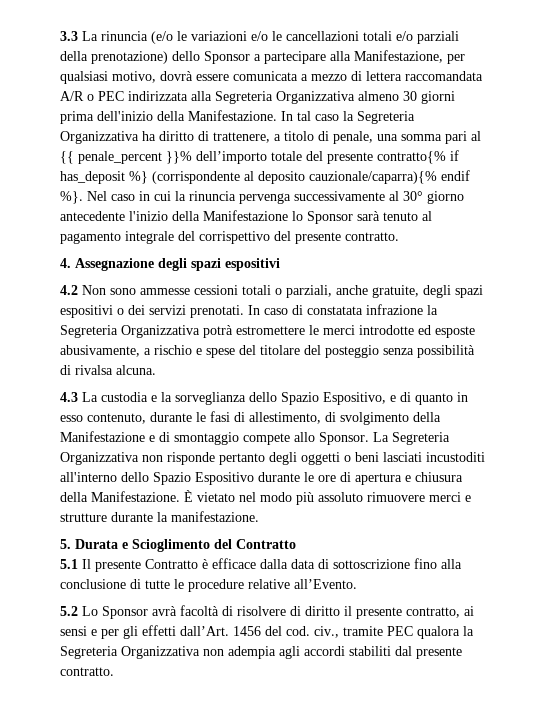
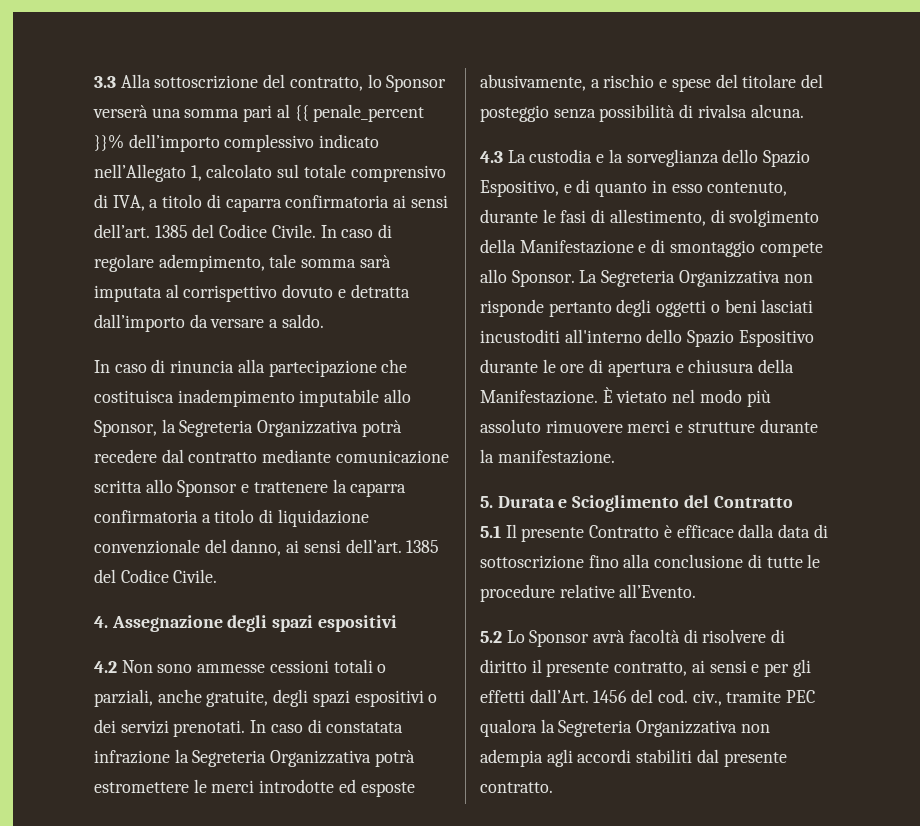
[82,31,459,44] [60,50,465,64] [60,71,483,84] [60,91,455,104] [60,110,415,124] [60,131,373,144] La rinuncia (e/o le variazioni e/o le cancellazioni totali e/o parziali della prenotazione) dello Sponsor a partecipare alla Manifestazione, per qualsiasi motivo, dovrà essere comunicata a mezzo di lettera raccomandata A/R o PEC indirizzata alla Segreteria Organizzativa almeno 30 giorni prima dell'inizio della Manifestazione. In tal caso la Segreteria Organizzativa ha diritto di trattenere, a titolo di penale, -> [120,74,447,92] [93,105,148,118] Alla sottoscrizione del contratto, lo Sponsor verserà
[271,150,459,164] [60,170,470,184] [60,191,464,204] [60,210,432,224] [60,231,399,244] totale del presente contratto{% if has_deposit %} (corrispondente al deposito cauzionale/caparra){% endif %}. Nel caso in cui la rinuncia pervenga successivamente al 30° giorno antecedente l'inizio della Manifestazione lo Sponsor sarà tenuto al pagamento integrale del corrispettivo del presente contratto. -> [224,134,380,152] [94,164,446,182] [94,194,448,212] [94,224,393,238] [94,254,391,272] [94,284,410,302] [94,314,324,332] [94,359,408,377] [94,389,412,407] [94,419,402,437] [94,449,449,464] [94,479,407,497] [94,509,369,527] [94,539,440,556] [94,569,218,583] complessivo indicato nell’Allegato 1, calcolato sul totale comprensivo di IVA, a titolo di caparra confirmatoria ai sensi dell’art. 1385 del Codice Civile. In caso di regolare adempimento, tale somma sarà imputata al corrispettivo dovuto e detratta dall’importo da versare a saldo. // In caso di rinuncia alla partecipazione che costituisca inadempimento imputabile allo Sponsor, la Segreteria Organizzativa potrà recedere dal contratto mediante comunicazione scritta allo Sponsor e trattenere la caparra confirmatoria a titolo di liquidazione convenzionale del danno, ai sensi dell’art. 1385 del Codice Civile.

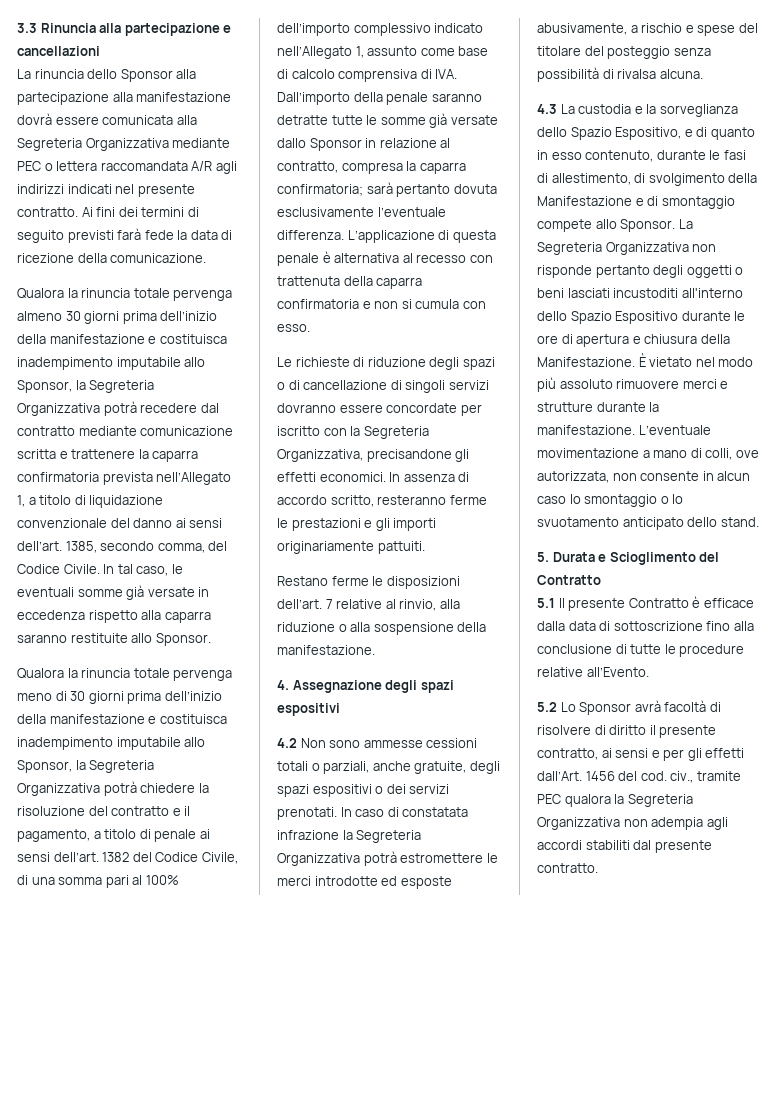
[120,74,447,92] [93,104,425,122] [94,134,380,152] [94,164,446,182] [94,194,448,212] [94,224,393,238] [94,254,391,272] [94,284,410,302] [94,314,324,332] [94,359,408,377] Alla sottoscrizione del contratto, lo Sponsor verserà una somma pari al {{ penale_percent }}% dell’importo complessivo indicato nell’Allegato 1, calcolato sul totale comprensivo di IVA, a titolo di caparra confirmatoria ai sensi dell’art. 1385 del Codice Civile. In caso di regolare adempimento, tale somma sarà imputata al corrispettivo dovuto e detratta dall’importo da versare a saldo. // In caso di rinuncia alla partecipazione che -> [40,23,232,36] [17,46,100,56] [17,69,197,82] [17,92,232,105] [17,113,197,125] [17,138,231,151] [17,161,237,174] [17,184,195,197] [17,207,199,217] [17,228,233,243] [17,253,207,263] [17,288,233,301] [17,311,218,324] [17,334,157,344] Rinuncia alla partecipazione e cancellazioni // La rinuncia dello Sponsor alla partecipazione alla manifestazione dovrà essere comunicata alla Segreteria Organizzativa mediante PEC o lettera raccomandata A/R agli indirizzi indicati nel presente contratto. Ai fini dei termini di seguito previsti farà fede la data di ricezione della comunicazione. // Qualora la rinuncia totale pervenga almeno 30 giorni prima dell’inizio della manifestazione e
[145,479,238,497] allo Sponsor -> (56, 454) none
(198, 516) none -> [102,472,232,485] [17,495,25,507] prevista nell’Allegato 1,
[231,539,440,556] [94,569,218,583] danno, ai sensi dell’art. 1385 del Codice Civile. -> [133,518,223,528] [17,541,228,553] [17,564,183,576] [17,585,210,600] [17,610,211,623] [17,633,211,646] [17,668,233,681] [17,691,222,704] [17,714,227,724] [17,737,206,750] [17,760,155,773] [17,781,209,796] [17,806,191,816] [17,829,210,842] [17,852,238,864] [17,875,179,888] [277,23,484,36] [277,46,489,59] [277,69,458,82] [277,92,482,105] [277,113,498,128] [277,138,451,151] [277,161,466,174] [277,182,497,197] [277,207,446,217] [277,230,496,243] [277,251,493,266] [277,276,423,289] [277,299,486,309] [277,324,310,332] [277,357,495,370] [277,380,489,393] [277,403,482,416] [277,426,429,439] [277,449,470,462] [277,472,470,482] [277,495,487,507] [277,518,437,531] [277,541,425,554] [277,576,460,589] [277,599,460,611] [277,622,487,635] [277,645,375,655] danno ai sensi dell’art. 1385, secondo comma, del Codice Civile. In tal caso, le eventuali somme già versate in eccedenza rispetto alla caparra saranno restituite allo Sponsor. // Qualora la rinuncia totale pervenga meno di 30 giorni prima dell’inizio della manifestazione e costituisca inadempimento imputabile allo Sponsor, la Segreteria Organizzativa potrà chiedere la risoluzione del contratto e il pagamento, a titolo di penale ai sensi dell’art. 1382 del Codice Civile, di una somma pari al 100% dell’importo complessivo indicato nell’Allegato 1, assunto come base di calcolo comprensiva di IVA. Dall’importo della penale saranno detratte tutte le somme già versate dallo Sponsor in relazione al contratto, compresa la caparra confirmatoria; sarà pertanto dovuta esclusivamente l’eventuale differenza. L’applicazione di questa penale è alternativa al recesso con trattenuta della caparra confirmatoria e non si cumula con esso. // Le richieste di riduzione degli spazi o di cancellazione di singoli servizi dovranno essere concordate per iscritto con la Segreteria Organizzativa, precisandone gli effetti economici. In assenza di accordo scritto, resteranno ferme le prestazioni e gli importi originariamente pattuiti. // Restano ferme le disposizioni dell’art. 7 relative al rinvio, alla riduzione o alla sospensione della manifestazione.
(615, 457) none -> [638,425,711,435] [537,448,759,460] [537,471,751,483] [537,494,684,507] [537,517,759,530] L’eventuale movimentazione a mano di colli, ove autorizzata, non consente in alcun caso lo smontaggio o lo svuotamento anticipato dello stand.

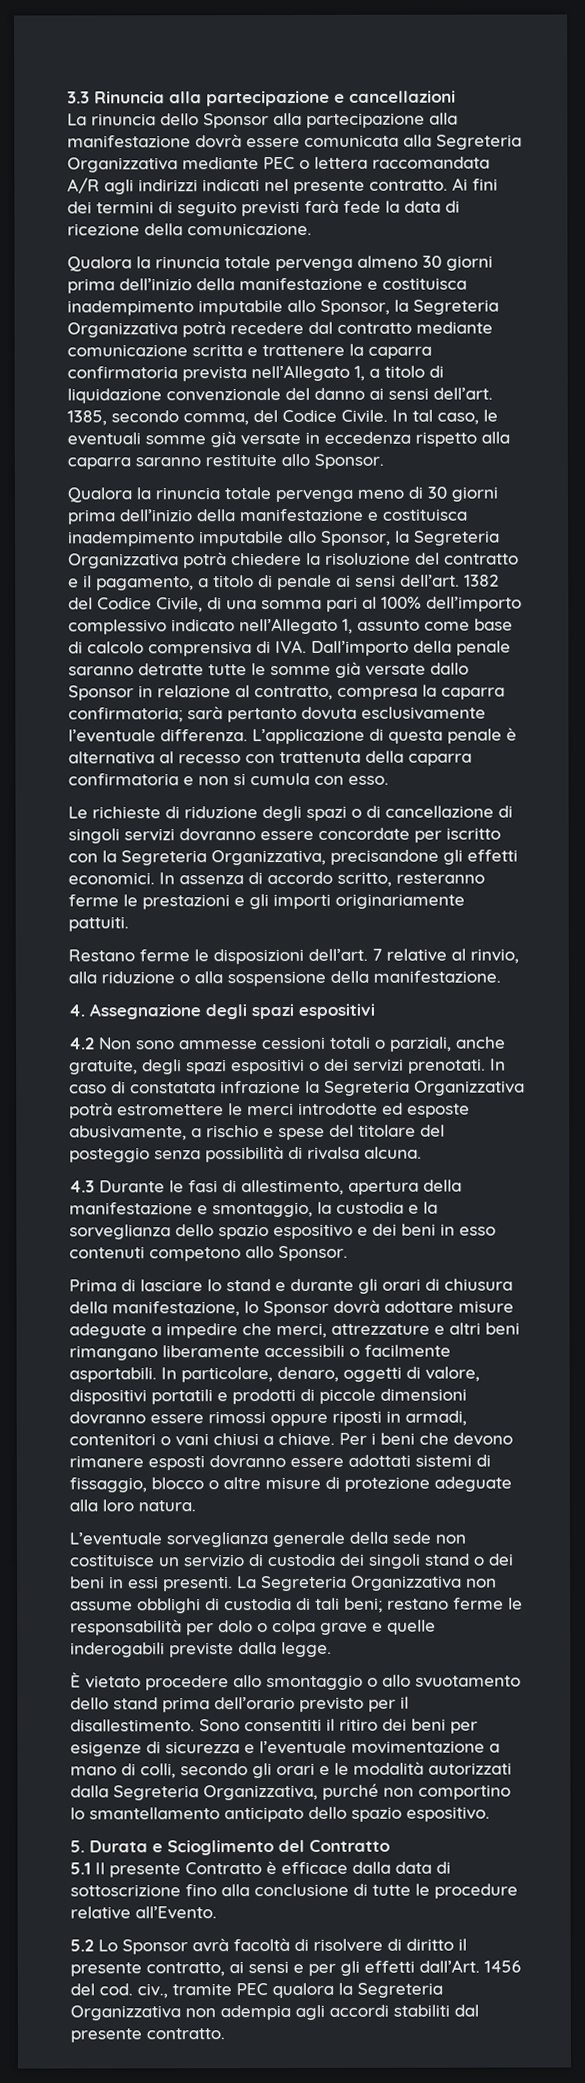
[560,104,575,114] La -> [99,1179,462,1196] [69,1201,332,1218] Durante le fasi di allestimento, apertura della manifestazione e smontaggio, la
[570,127,755,140] [537,150,746,162] [537,173,758,186] [537,196,735,209] [537,219,693,232] [537,242,717,255] [537,265,744,278] [537,288,743,298] [537,311,746,324] [537,334,730,347] [537,353,754,367] [537,377,729,392] [537,402,660,412] [537,425,711,435] Spazio Espositivo, e di quanto in esso contenuto, durante le fasi di allestimento, di svolgimento della Manifestazione e di smontaggio compete allo Sponsor. La Segreteria Organizzativa non risponde pertanto degli oggetti o beni lasciati incustoditi all'interno dello Spazio Espositivo durante le ore di apertura e chiusura della Manifestazione. È vietato nel modo più assoluto rimuovere merci e strutture durante la manifestazione. L’eventuale -> [218,1223,496,1240] [69,1245,348,1262] [69,1278,513,1294] [69,1299,514,1317] [69,1322,520,1339] [69,1344,451,1361] [69,1366,480,1383] [69,1388,467,1405] [69,1410,467,1427] [69,1432,513,1447] [69,1454,491,1471] [69,1476,512,1493] [69,1499,196,1512] [69,1531,466,1548] [69,1553,514,1569] [70,1575,497,1592] [70,1597,523,1614] [70,1619,436,1636] [70,1641,332,1658] [70,1672,521,1691] [70,1696,409,1713] [70,1718,478,1734] [70,1740,347,1757] spazio espositivo e dei beni in esso contenuti competono allo Sponsor. // Prima di lasciare lo stand e durante gli orari di chiusura della manifestazione, lo Sponsor dovrà adottare misure adeguate a impedire che merci, attrezzature e altri beni rimangano liberamente accessibili o facilmente asportabili. In particolare, denaro, oggetti di valore, dispositivi portatili e prodotti di piccole dimensioni dovranno essere rimossi oppure riposti in armadi, contenitori o vani chiusi a chiave. Per i beni che devono rimanere esposti dovranno essere adottati sistemi di fissaggio, blocco o altre misure di protezione adeguate alla loro natura. // L’eventuale sorveglianza generale della sede non costituisce un servizio di custodia dei singoli stand o dei beni in essi presenti. La Segreteria Organizzativa non assume obblighi di custodia di tali beni; restano ferme le responsabilità per dolo o colpa grave e quelle inderogabili previste dalla legge. // È vietato procedere allo smontaggio o allo svuotamento dello stand prima dell’orario previsto per il disallestimento. Sono consentiti il ritiro dei beni per esigenze di sicurezza e l’eventuale
[735,450,759,458] [537,471,751,483] [537,494,684,507] [537,517,759,530] ove autorizzata, non consente in alcun caso lo smontaggio o lo svuotamento anticipato dello stand. -> [180,1761,512,1779] [70,1783,511,1801] [70,1806,490,1823] secondo gli orari e le modalità autorizzati dalla Segreteria Organizzativa, purché non comportino lo smantellamento anticipato dello spazio espositivo.

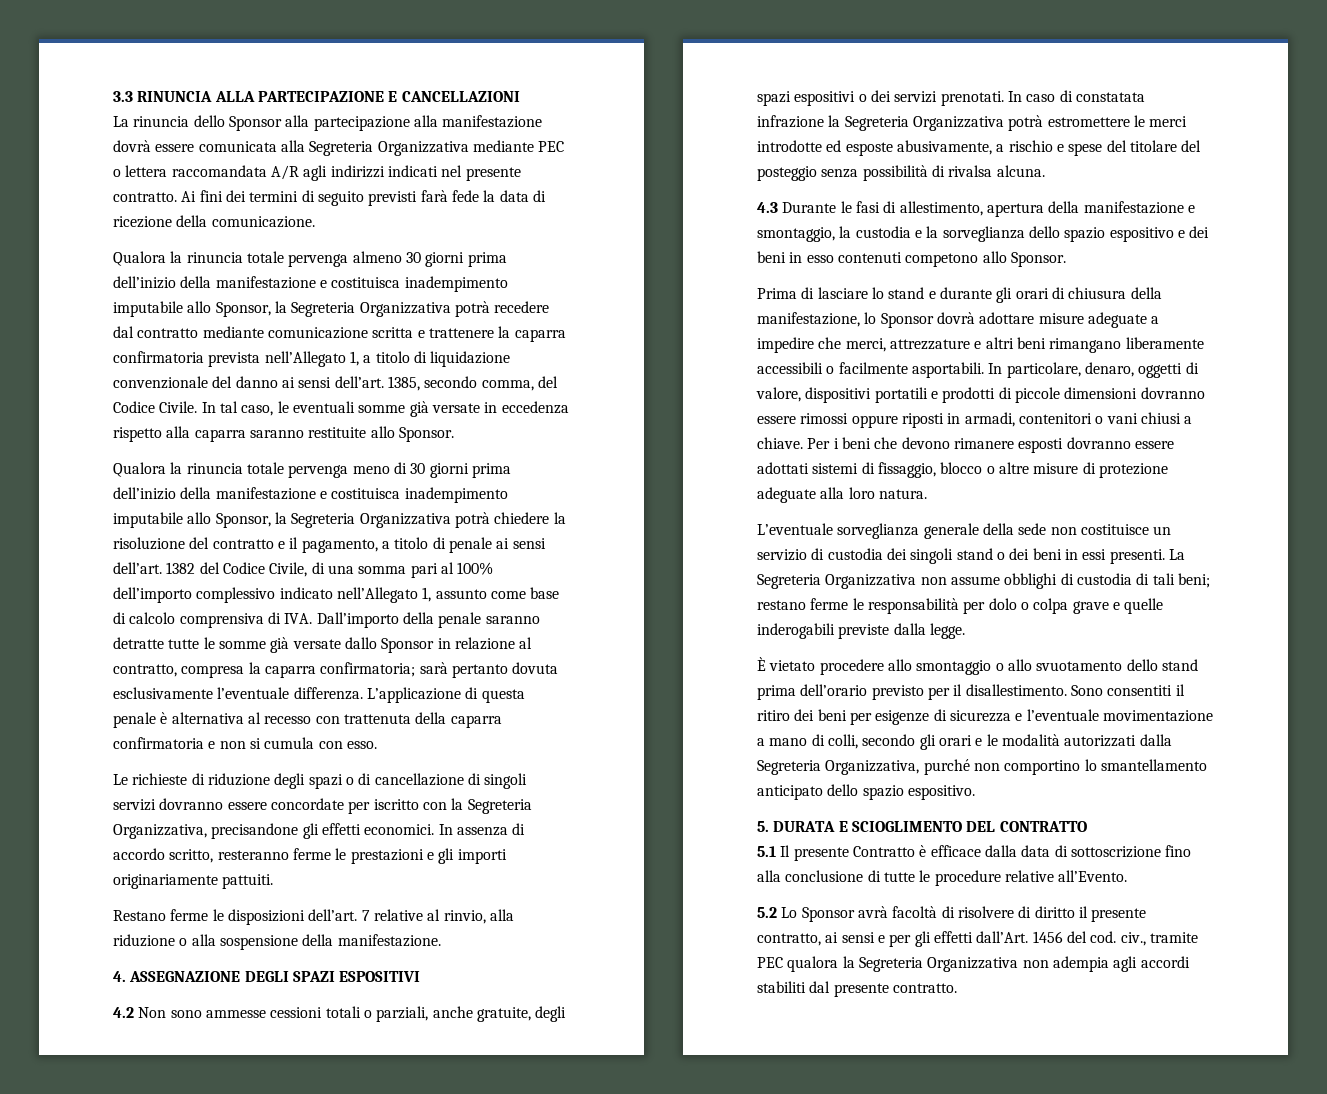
[94,90,456,107] Rinuncia alla partecipazione e cancellazioni -> [137,91,520,102] RINUNCIA ALLA PARTECIPAZIONE E CANCELLAZIONI
[89,1003,375,1020] Assegnazione degli spazi espositivi -> [129,971,421,982] ASSEGNAZIONE DEGLI SPAZI ESPOSITIVI
[89,1839,390,1856] Durata e Scioglimento del Contratto -> [773,821,1087,832] DURATA E SCIOGLIMENTO DEL CONTRATTO

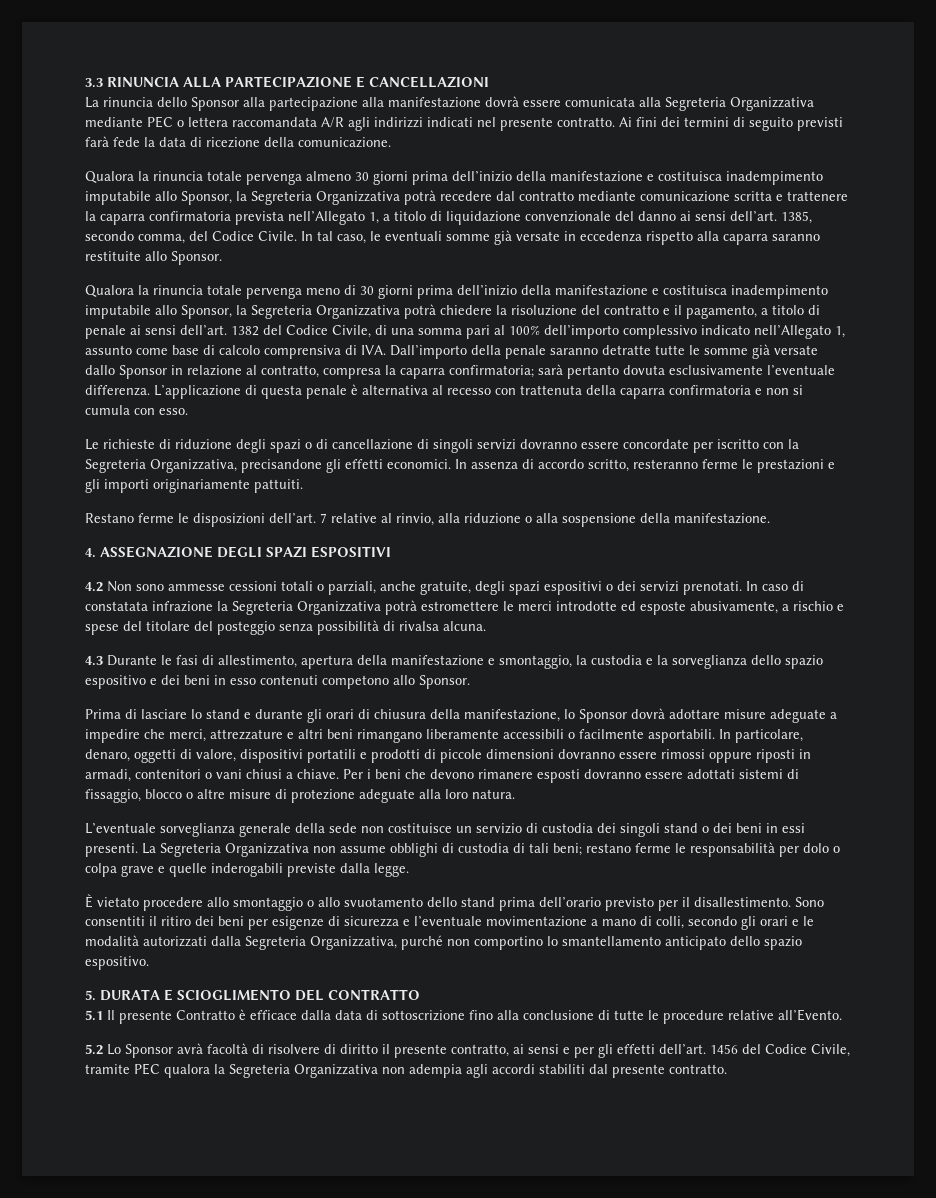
[976,931,1029,943] dall’Art. -> [659,1044,706,1054] dell’art.
[1090,931,1146,946] cod. civ., -> [765,1044,850,1057] Codice Civile,

